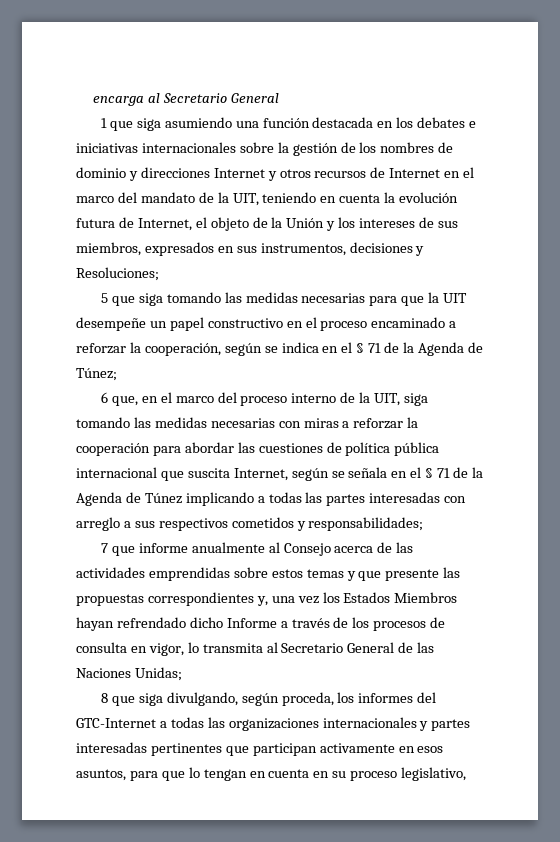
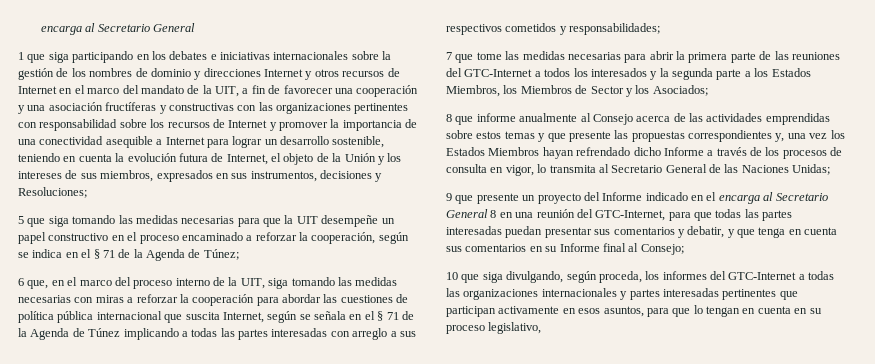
[164,117,374,128] asumiendo una función destacada -> [72,51,134,63] participando
(259, 199) none -> [242,85,419,97] [18,102,409,114] [18,119,418,131] [18,136,385,148] a fin de favorecer una cooperación y una asociación fructíferas y constructivas con las organizaciones pertinentes con responsabilidad sobre los recursos de Internet y promover la importancia de una conectividad asequible a Internet para lograr un desarrollo sostenible,
(135, 551) none -> [476,51,840,63] [446,68,811,80] [446,85,708,97] [446,114,474,125] tome las medidas necesarias para abrir la primera parte de las reuniones del GTC-Internet a todos los interesados y la segunda parte a los Estados Miembros, los Miembros de Sector y los Asociados; // 8 que
[100,693,108,703] 8 -> [446,192,828,204] [446,209,793,221] [446,226,838,238] [446,243,684,255] [446,272,458,280] 9 que presente un proyecto del Informe indicado en el encarga al Secretario General 8 en una reunión del GTC-Internet, para que todas las partes interesadas puedan presentar sus comentarios y debatir, y que tenga en cuenta sus comentarios en su Informe final al Consejo; // 10

